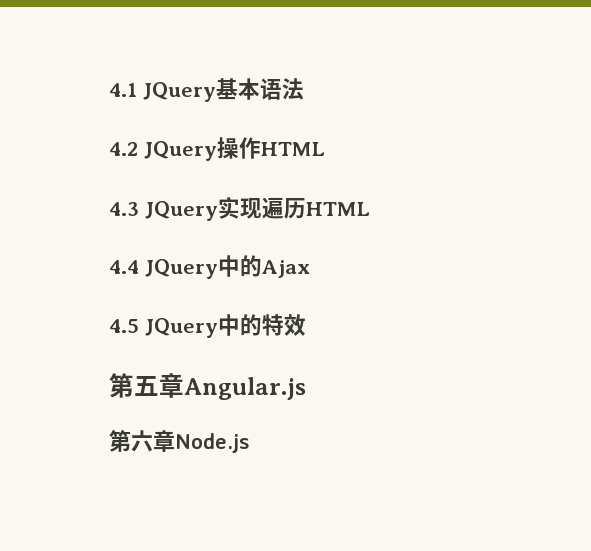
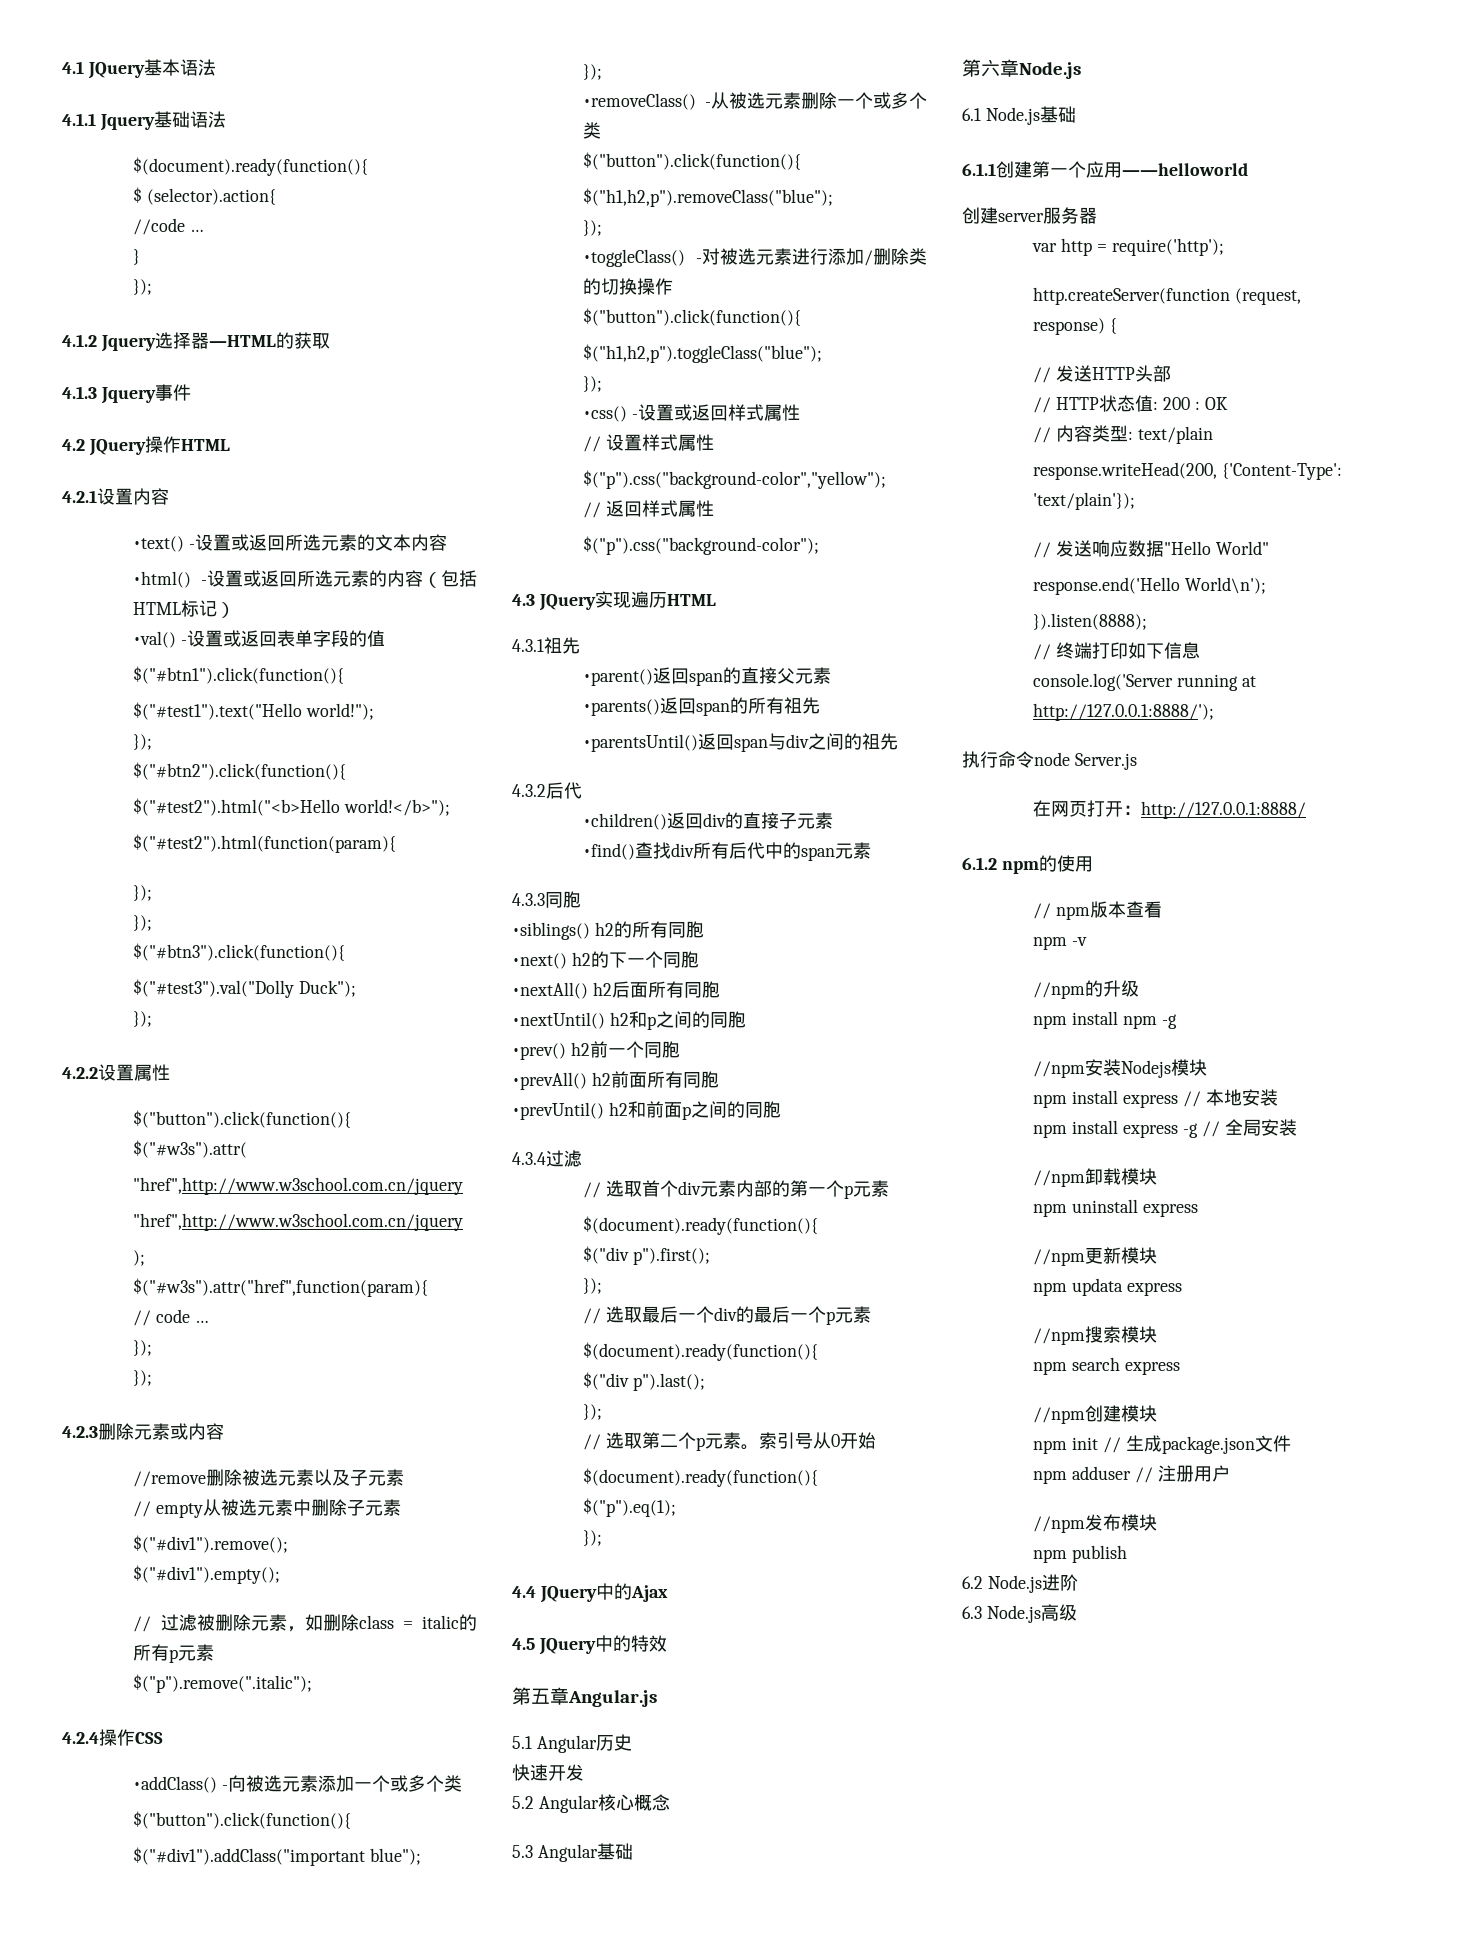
[109,137,325,161] 4.2 JQuery操作HTML -> [62,111,226,131] [133,157,369,176] [133,187,277,205] [133,218,205,235] [133,249,141,265] [133,279,153,295] [62,332,330,352] [62,384,191,404] [62,436,230,456] [62,488,169,505] [133,534,448,552] [133,570,477,588] [133,600,236,618] [133,630,386,648] [133,666,345,684] [133,702,375,720] [133,734,153,750] [133,762,347,780] [133,798,451,816] [133,834,397,853] [133,885,153,901] [133,915,153,931] [133,943,346,961] [133,979,357,998] [133,1011,153,1027] [62,1064,170,1081] [133,1110,352,1128] [133,1140,248,1158] [133,1177,464,1195] [133,1213,464,1231] [133,1250,146,1266] [133,1278,429,1297] [133,1309,210,1326] [133,1340,153,1356] [133,1370,153,1386] [62,1423,224,1440] [133,1469,405,1487] [133,1499,402,1518] [133,1535,289,1553] [133,1565,281,1584] [133,1614,477,1632] [133,1644,215,1663] [133,1674,313,1693] [62,1729,163,1746] [133,1775,463,1793] [133,1811,352,1829] [133,1847,422,1866] [583,64,603,80] [583,92,927,110] [583,122,602,139] [583,152,802,170] [583,188,834,207] [583,220,603,236] [583,248,927,267] [583,278,674,295] [583,308,802,326] [583,344,823,363] [583,376,603,392] [583,404,801,422] [583,434,715,452] [583,470,887,489] [583,500,715,518] [583,536,820,555] 4.1.1 Jquery基础语法 // $(document).ready(function(){ // $ (selector).action{ // //code … // } // }); // 4.1.2 Jquery选择器—HTML的获取 // 4.1.3 Jquery事件 // 4.2 JQuery操作HTML // 4.2.1设置内容 // •text() -设置或返回所选元素的文本内容 // •html() -设置或返回所选元素的内容（包括HTML标记） // •val() -设置或返回表单字段的值 // $("#btn1").click(function(){ // $("#test1").text("Hello world!"); // }); // $("#btn2").click(function(){ // $("#test2").html("<b>Hello world!</b>"); // $("#test2").html(function(param){ // }); // }); // $("#btn3").click(function(){ // $("#test3").val("Dolly Duck"); // }); // 4.2.2设置属性 // $("button").click(function(){ // $("#w3s").attr( // "href",http://www.w3school.com.cn/jquery // "href",http://www.w3school.com.cn/jquery // ); // $("#w3s").attr("href",function(param){ // // code … // }); // }); // 4.2.3删除元素或内容 // //remove删除被选元素以及子元素 // // empty从被选元素中删除子元素 // $("#div1").remove(); // $("#div1").empty(); // // 过滤被删除元素，如删除class = italic的所有p元素 // $("p").remove(".italic"); // 4.2.4操作CSS // •addClass() -向被选元素添加一个或多个类 // $("button").click(function(){ // $("#div1").addClass("important blue"); // }); // •removeClass() -从被选元素删除一个或多个类 // $("button").click(function(){ // $("h1,h2,p").removeClass("blue"); // }); // •toggleClass() -对被选元素进行添加/删除类的切换操作 // $("button").click(function(){ // $("h1,h2,p").toggleClass("blue"); // }); // •css() -设置或返回样式属性 // // 设置样式属性 // $("p").css("background-color","yellow"); // // 返回样式属性 // $("p").css("background-color");
(370, 209) none -> [512,637,580,654] [583,667,832,686] [583,697,821,716] [583,733,899,752] [512,782,582,799] [583,812,834,830] [583,842,872,861] [512,891,581,908] [512,921,704,940] [512,951,699,969] [512,981,720,999] [512,1011,746,1030] [512,1041,680,1060] [512,1071,719,1090] [512,1101,781,1120] [512,1150,582,1167] [583,1180,890,1199] [583,1216,819,1235] [583,1246,711,1265] [583,1278,603,1294] [583,1306,872,1325] [583,1342,819,1361] [583,1372,706,1391] [583,1404,603,1420] [583,1432,877,1451] [583,1468,819,1487] [583,1498,677,1517] [583,1530,603,1546] // 4.3.1祖先 // •parent()返回span的直接父元素 // •parents()返回span的所有祖先 // •parentsUntil()返回span与div之间的祖先 // 4.3.2后代 // •children()返回div的直接子元素 // •find()查找div所有后代中的span元素 // 4.3.3同胞 // •siblings() h2的所有同胞 // •next() h2的下一个同胞 // •nextAll() h2后面所有同胞 // •nextUntil() h2和p之间的同胞 // •prev() h2前一个同胞 // •prevAll() h2前面所有同胞 // •prevUntil() h2和前面p之间的同胞 // 4.3.4过滤 // // 选取首个div元素内部的第一个p元素 // $(document).ready(function(){ // $("div p").first(); // }); // // 选取最后一个div的最后一个p元素 // $(document).ready(function(){ // $("div p").last(); // }); // // 选取第二个p元素。索引号从0开始 // $(document).ready(function(){ // $("p").eq(1); // });
[109,430,250,453] 第六章Node.js -> [512,1734,632,1753] [512,1764,584,1781] [512,1794,670,1813] [512,1843,633,1862] [962,59,1081,79] [962,106,1076,125] [962,161,1248,178] [962,207,1097,224] [1032,238,1224,256] [1033,287,1302,305] [1033,318,1118,335] [1033,365,1172,383] [1033,395,1228,413] [1033,425,1214,444] [1033,462,1343,480] [1033,492,1136,510] [1033,540,1270,558] [1033,577,1267,595] [1033,613,1148,630] [1033,642,1201,660] [1033,673,1257,691] [1033,703,1215,721] [962,751,1137,770] [1033,800,1307,819] [962,855,1093,874] [1033,901,1163,920] [1033,936,1088,950] [1033,980,1140,999] [1033,1011,1177,1029] [1033,1059,1208,1078] [1033,1089,1278,1108] [1033,1119,1297,1138] [1033,1168,1158,1187] [1033,1199,1199,1217] [1033,1247,1158,1266] [1033,1278,1183,1296] [1033,1326,1158,1345] [1033,1357,1181,1375] [1033,1405,1158,1424] [1033,1435,1291,1454] [1033,1465,1230,1484] [1033,1514,1158,1533] [1033,1545,1128,1563] [962,1574,1078,1593] [962,1604,1077,1623] 5.1 Angular历史 // 快速开发 // 5.2 Angular核心概念 // 5.3 Angular基础 // 第六章Node.js // 6.1 Node.js基础 // 6.1.1创建第一个应用——helloworld // 创建server服务器 // var http = require('http'); // http.createServer(function (request, response) { // // 发送HTTP头部 // // HTTP状态值: 200 : OK // // 内容类型: text/plain // response.writeHead(200, {'Content-Type': 'text/plain'}); // // 发送响应数据"Hello World" // response.end('Hello World\n'); // }).listen(8888); // // 终端打印如下信息 // console.log('Server running at http://127.0.0.1:8888/'); // 执行命令node Server.js // 在网页打开：http://127.0.0.1:8888/ // 6.1.2 npm的使用 // // npm版本查看 // npm -v // //npm的升级 // npm install npm -g // //npm安装Nodejs模块 // npm install express // 本地安装 // npm install express -g // 全局安装 // //npm卸载模块 // npm uninstall express // //npm更新模块 // npm updata express // //npm搜索模块 // npm search express // //npm创建模块 // npm init // 生成package.json文件 // npm adduser // 注册用户 // //npm发布模块 // npm publish // 6.2 Node.js进阶 // 6.3 Node.js高级

